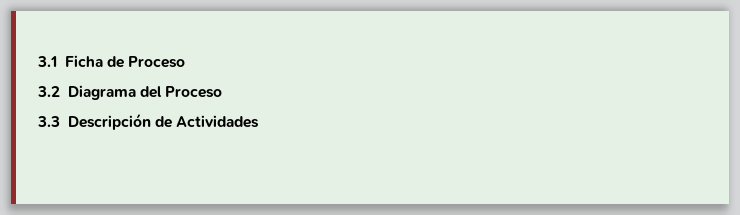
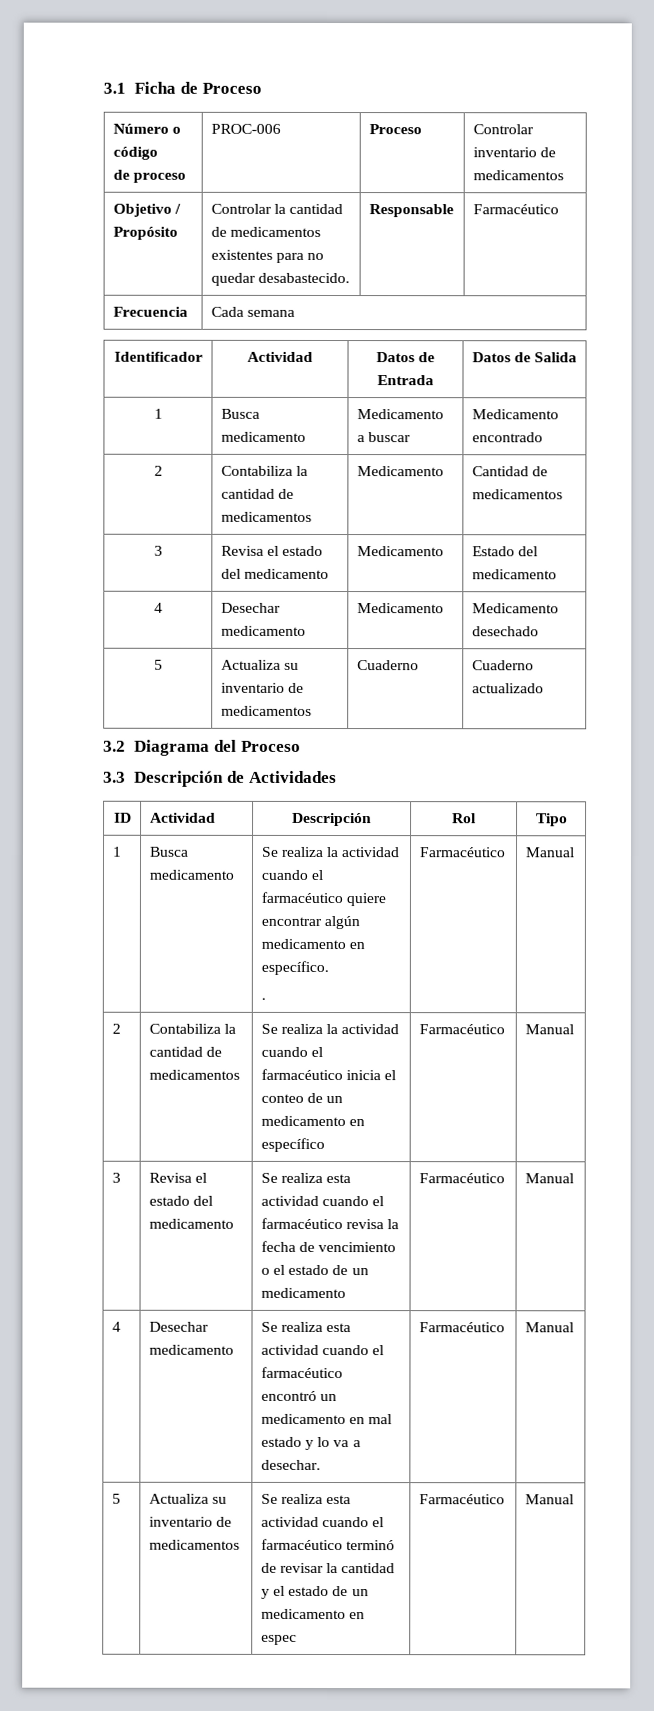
(186, 62) none -> [112,123,181,134] [112,146,158,160] [112,169,186,183] [210,123,281,134] [368,124,422,135] [472,124,534,135] [472,147,556,158] [472,170,564,181] [112,203,181,217] [112,226,178,240] [210,203,344,215] [210,226,321,237] [210,249,325,263] [210,272,350,286] [368,204,454,218] [472,204,559,215] [112,306,188,317] [210,306,295,317] [113,351,203,362] [247,351,313,362] [375,352,436,363] [377,375,434,386] [471,352,578,363] [153,408,163,419] [220,408,260,419] [220,431,306,442] [356,409,444,420] [356,432,411,443] [471,409,559,420] [471,432,543,443] [153,465,163,476] [220,465,308,476] [220,488,294,499] [220,511,312,522] [356,466,444,477] [471,466,548,477] [471,489,563,500] [153,545,163,556] [220,545,324,556] [220,568,329,580] [356,546,444,557] [471,546,538,557] [471,569,557,580] [153,602,163,613] [220,602,281,613] [220,625,306,636] [356,603,444,614] [471,603,559,614] [471,626,539,637] [153,659,163,670] [220,659,299,670] [220,682,304,693] [220,705,312,716] [356,660,419,671] [471,660,534,671] [471,683,544,694] // Número o código // de proceso | PROC-006 | Proceso | Controlar inventario de medicamentos // Objetivo / Propósito | Controlar la cantidad de medicamentos existentes para no quedar desabastecido. | Responsable | Farmacéutico // Frecuencia | Cada semana // Identificador | Actividad | Datos de Entrada | Datos de Salida // 1 | Busca medicamento | Medicamento a buscar | Medicamento encontrado // 2 | Contabiliza la cantidad de medicamentos | Medicamento | Cantidad de medicamentos // 3 | Revisa el estado del medicamento | Medicamento | Estado del medicamento // 4 | Desechar medicamento | Medicamento | Medicamento desechado // 5 | Actualiza su inventario de medicamentos | Cuaderno | Cuaderno actualizado
(260, 121) none -> [113,812,132,823] [149,812,216,823] [292,812,372,827] [452,813,477,824] [535,813,568,827] [111,846,122,857] [148,846,189,857] [148,869,234,880] [260,846,401,858] [260,869,323,880] [260,891,386,907] [260,915,360,930] [260,938,365,950] [260,960,329,976] [260,997,266,1000] [418,847,506,858] [524,847,575,858] [111,1023,121,1034] [148,1023,236,1034] [148,1046,222,1057] [148,1069,240,1080] [260,1023,400,1035] [260,1046,323,1057] [260,1068,397,1081] [260,1092,344,1104] [260,1115,365,1127] [260,1137,325,1152] [418,1024,505,1035] [524,1024,574,1035] [111,1172,121,1183] [148,1172,207,1183] [148,1195,213,1206] [148,1218,234,1229] [260,1172,352,1184] [260,1195,385,1207] [260,1217,400,1230] [260,1240,397,1253] [260,1264,369,1276] [260,1287,346,1299] [418,1173,505,1184] [524,1173,574,1184] [111,1321,121,1332] [148,1321,209,1332] [148,1344,234,1355] [260,1321,352,1333] [260,1344,385,1356] [260,1366,343,1379] [260,1390,337,1402] [260,1413,393,1425] [260,1436,361,1450] [260,1459,321,1470] [418,1322,505,1333] [524,1322,574,1333] [111,1493,121,1504] [148,1493,227,1504] [148,1516,232,1527] [148,1539,240,1550] [260,1493,352,1505] [260,1516,385,1528] [260,1538,395,1551] [260,1562,396,1574] [260,1585,369,1599] [260,1608,365,1620] [260,1634,297,1645] [418,1494,505,1505] [524,1494,574,1505] // ID | Actividad | Descripción | Rol | Tipo // 1 | Busca medicamento | Se realiza la actividad cuando el farmacéutico quiere encontrar algún medicamento en específico. // . | Farmacéutico | Manual // 2 | Contabiliza la cantidad de medicamentos | Se realiza la actividad cuando el farmacéutico inicia el conteo de un medicamento en específico | Farmacéutico | Manual // 3 | Revisa el estado del medicamento | Se realiza esta actividad cuando el farmacéutico revisa la fecha de vencimiento o el estado de un medicamento | Farmacéutico | Manual // 4 | Desechar medicamento | Se realiza esta actividad cuando el farmacéutico encontró un medicamento en mal estado y lo va a desechar. | Farmacéutico | Manual // 5 | Actualiza su inventario de medicamentos | Se realiza esta actividad cuando el farmacéutico terminó de revisar la cantidad y el estado de un medicamento en espec | Farmacéutico | Manual

